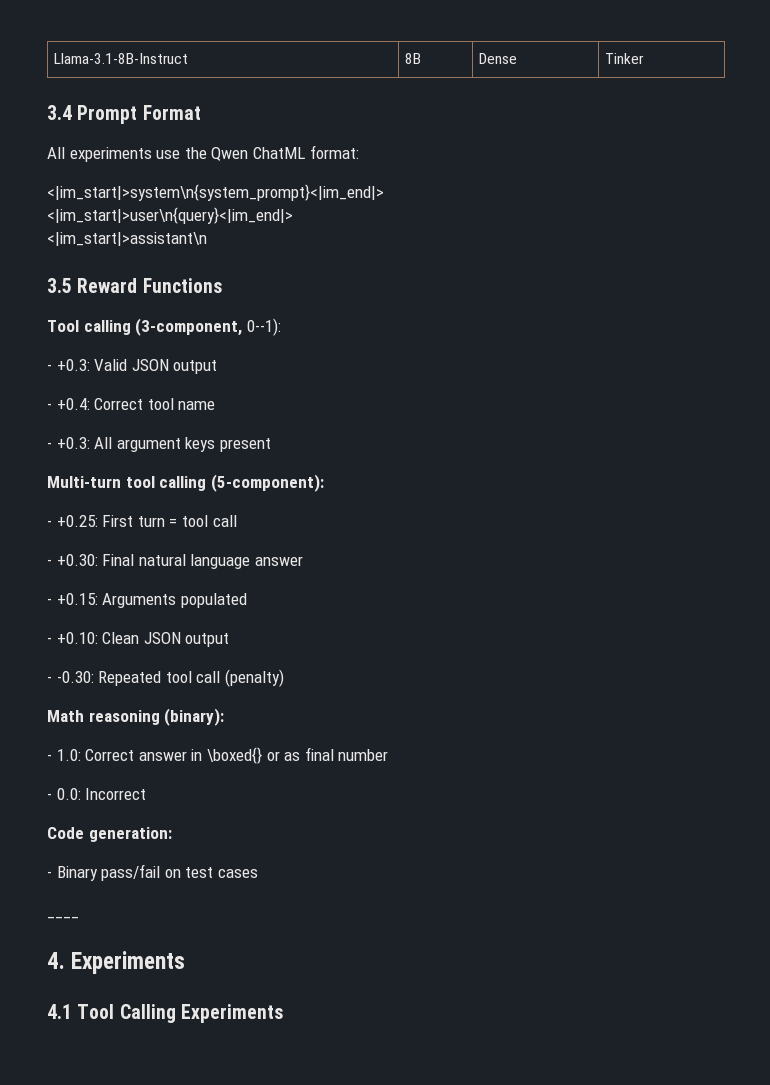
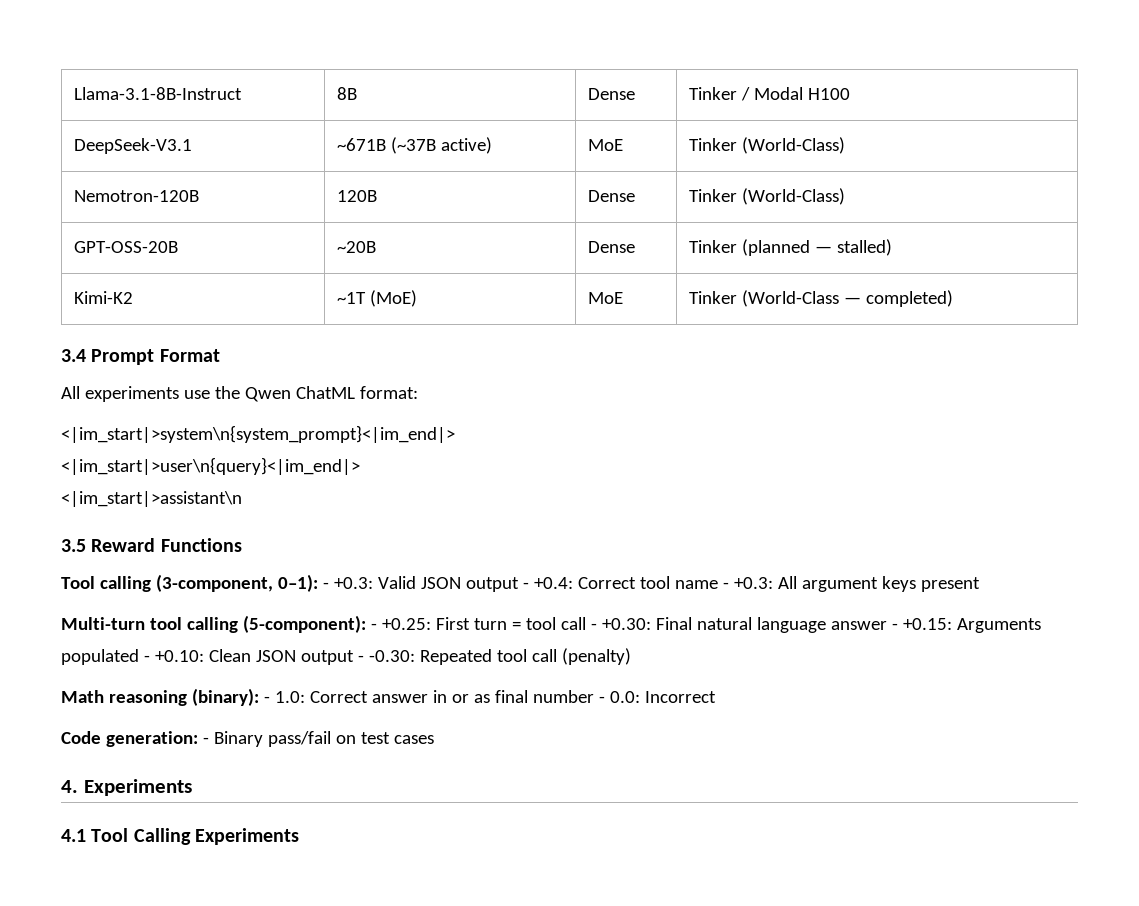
(645, 58) none -> [741,87,851,101] [74,138,193,154] [337,137,493,154] [588,139,624,151] [689,137,846,154] [74,190,200,202] [337,190,378,202] [588,190,636,202] [689,188,846,205] [74,241,179,253] [337,241,377,253] [588,241,636,253] [689,239,893,256] [74,291,134,304] [337,290,418,307] [588,292,624,304] [689,290,954,307] / Modal H100 // DeepSeek-V3.1 | ~671B (~37B active) | MoE | Tinker (World-Class) // Nemotron-120B | 120B | Dense | Tinker (World-Class) // GPT-OSS-20B | ~20B | Dense | Tinker (planned — stalled) // Kimi-K2 | ~1T (MoE) | MoE | Tinker (World-Class — completed)
[246,318,281,336] 0--1): // -> [277,574,318,592] 0–1):
(218, 367) // -> (519, 584) none
(216, 405) // -> (718, 584) none
(324, 483) // -> (366, 624) none
(237, 521) // -> (586, 623) none
(303, 561) // -> (887, 625) none
(247, 600) // -> (139, 657) none
(230, 640) // -> (354, 657) none
(225, 717) // -> (259, 697) none
[206,747,262,764] \boxed{} -> (447, 696) none
(389, 755) // -> (594, 696) none
(172, 834) // -> (198, 739) none
[47,916,79,919] // ____ -> (434, 739) none

